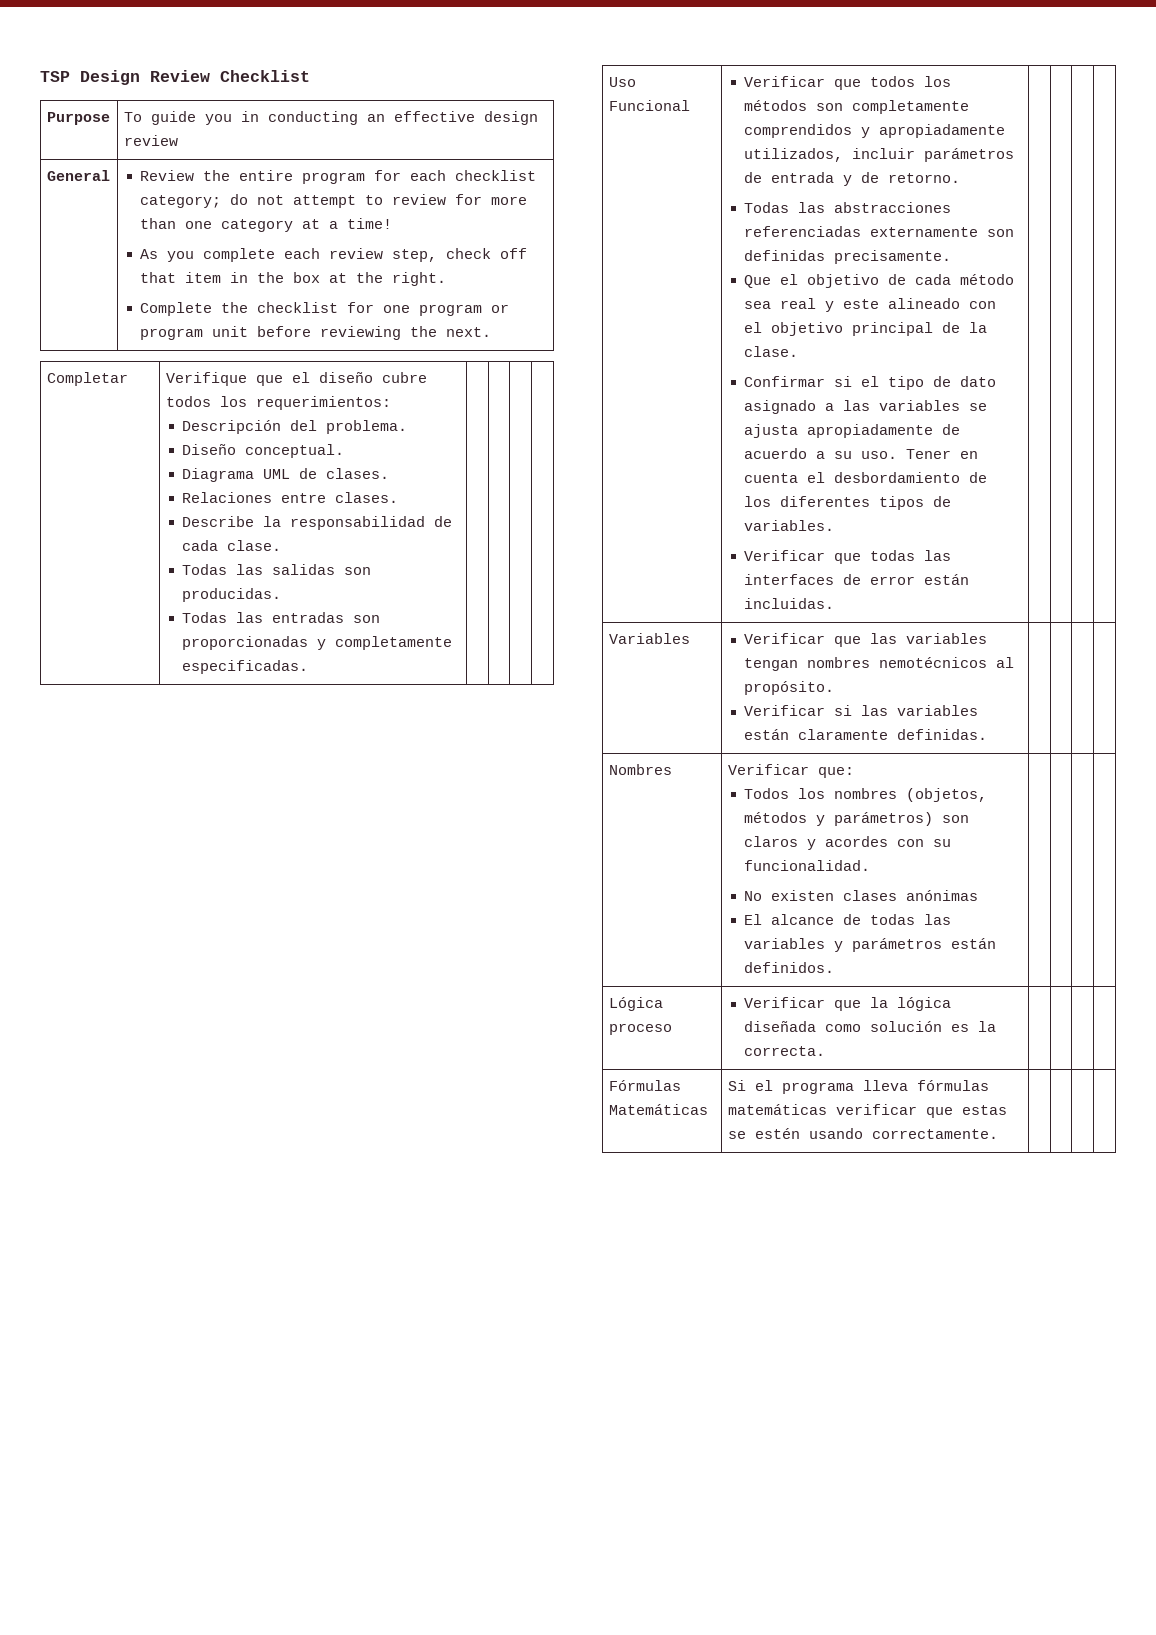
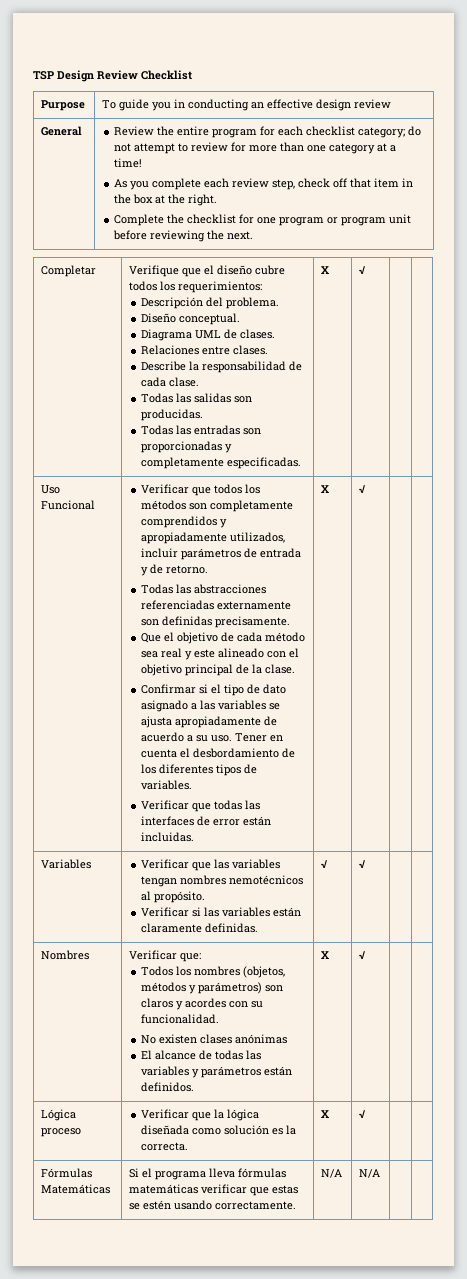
(309, 667) | -> [321,266,330,274] [359,266,366,274] X | √
(835, 603) | -> [321,485,330,493] [359,485,366,493] X | √
(988, 734) | -> [321,860,328,868] [359,860,366,868] √ | √
(835, 967) | -> [321,951,330,959] [359,951,366,959] X | √
(826, 1051) | -> [321,1110,330,1118] [359,1110,366,1118] X | √
(998, 1134) | -> [321,1169,343,1178] [359,1169,381,1178] N/A | N/A

